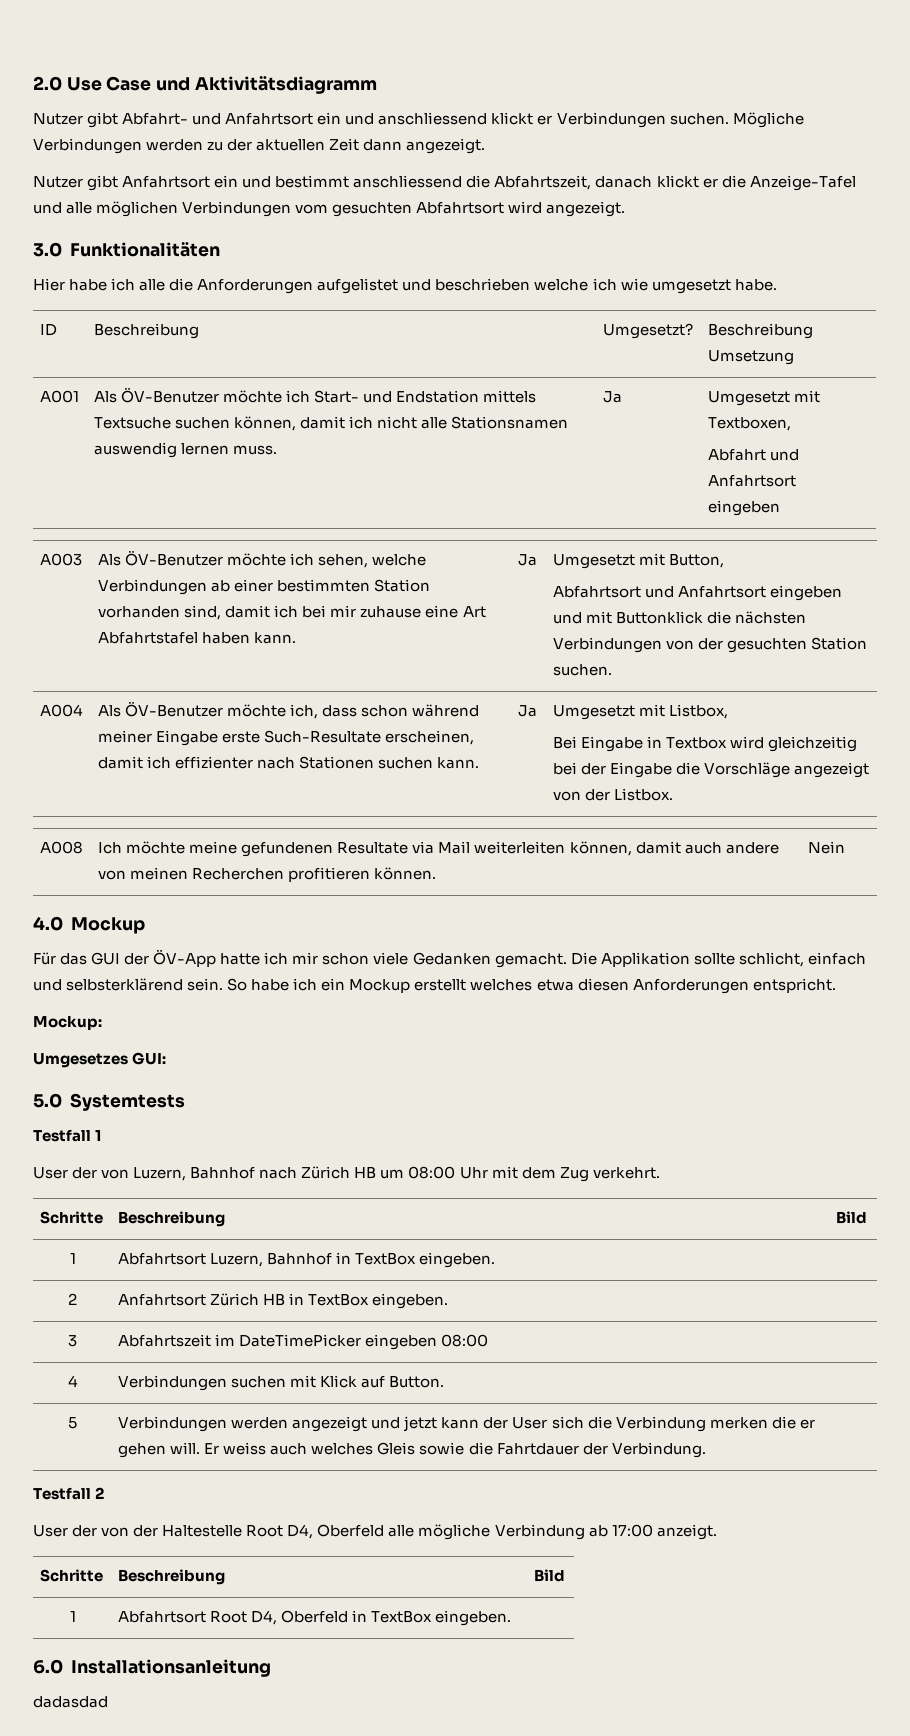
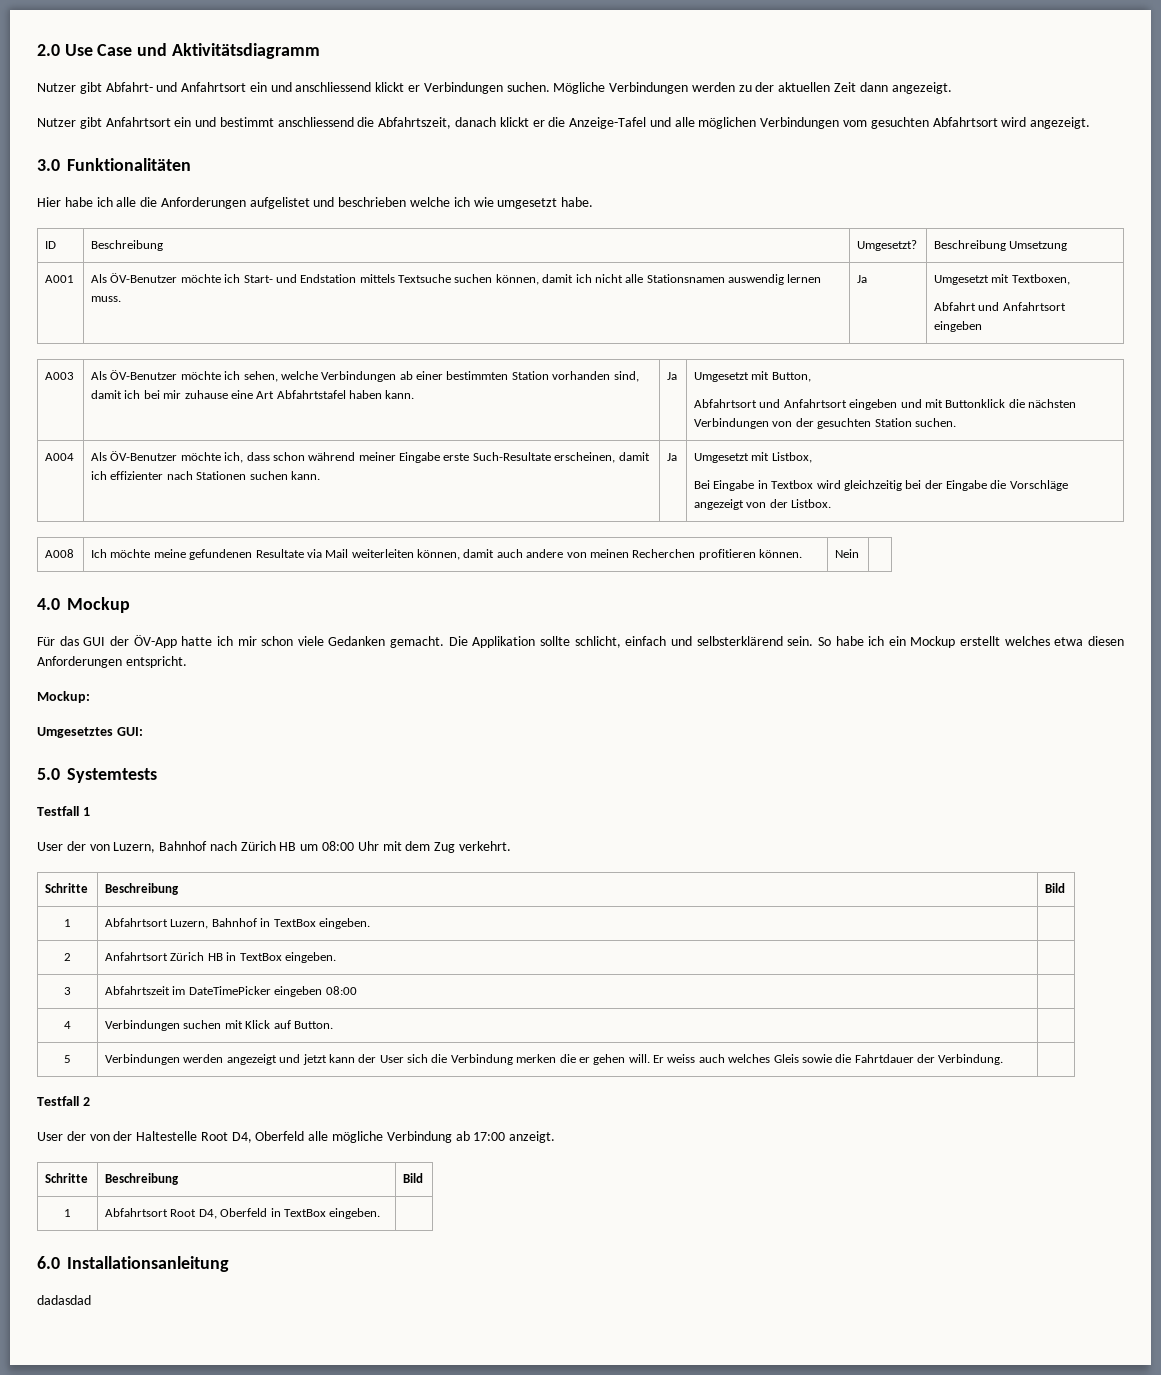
[33,1053,128,1068] Umgesetzes -> [37,727,113,738] Umgesetztes

